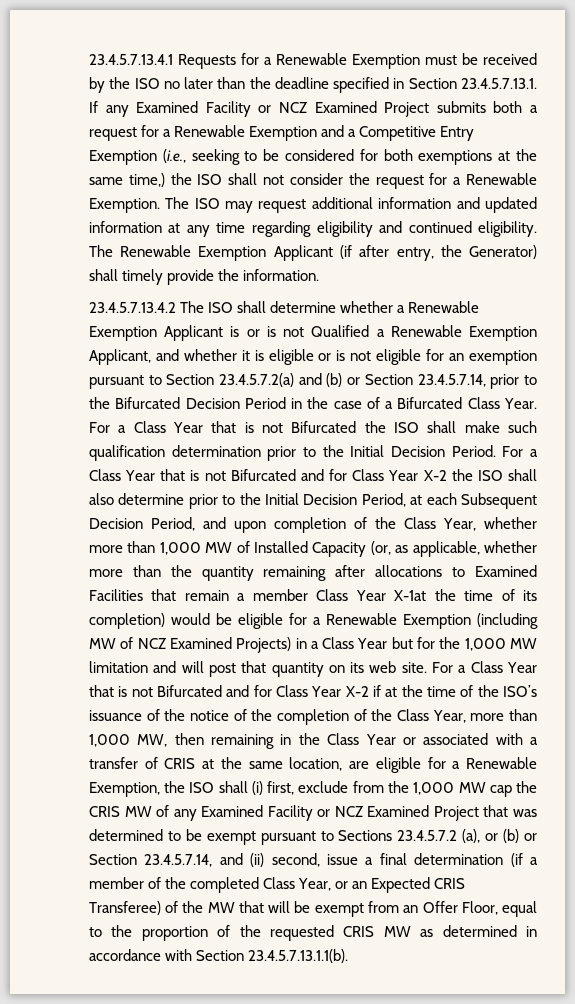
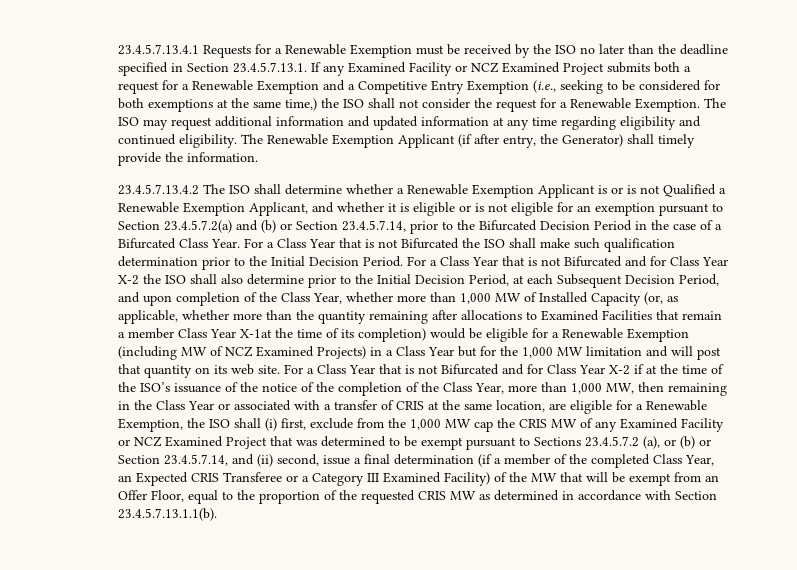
[335,881,349,889] or -> (715, 460) none
[88,901,161,915] Transferee) -> [223,472,491,486] Transferee or a Category III Examined Facility)

